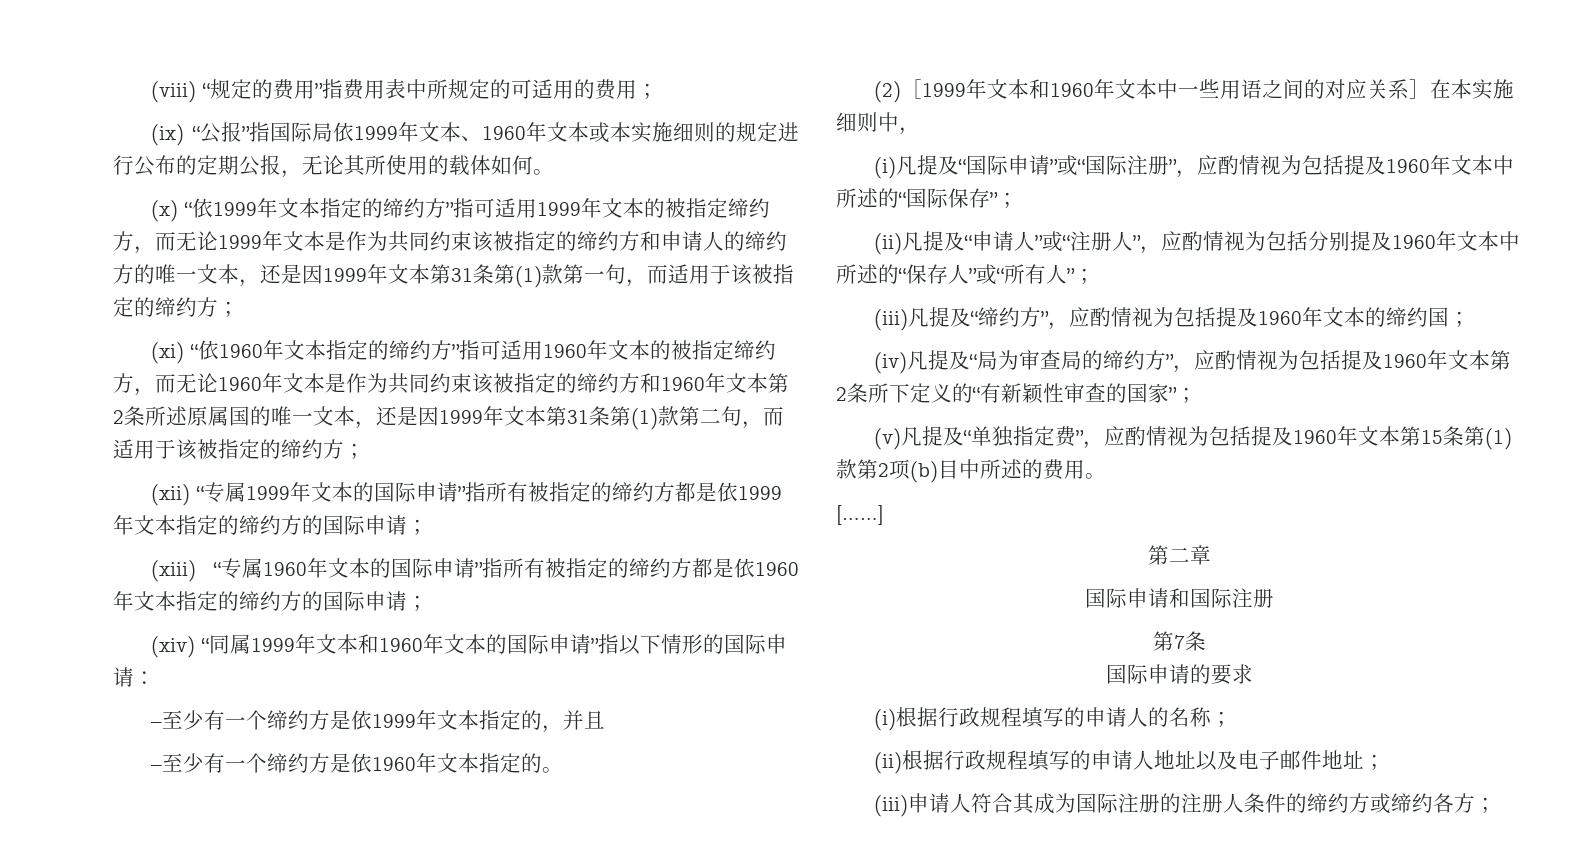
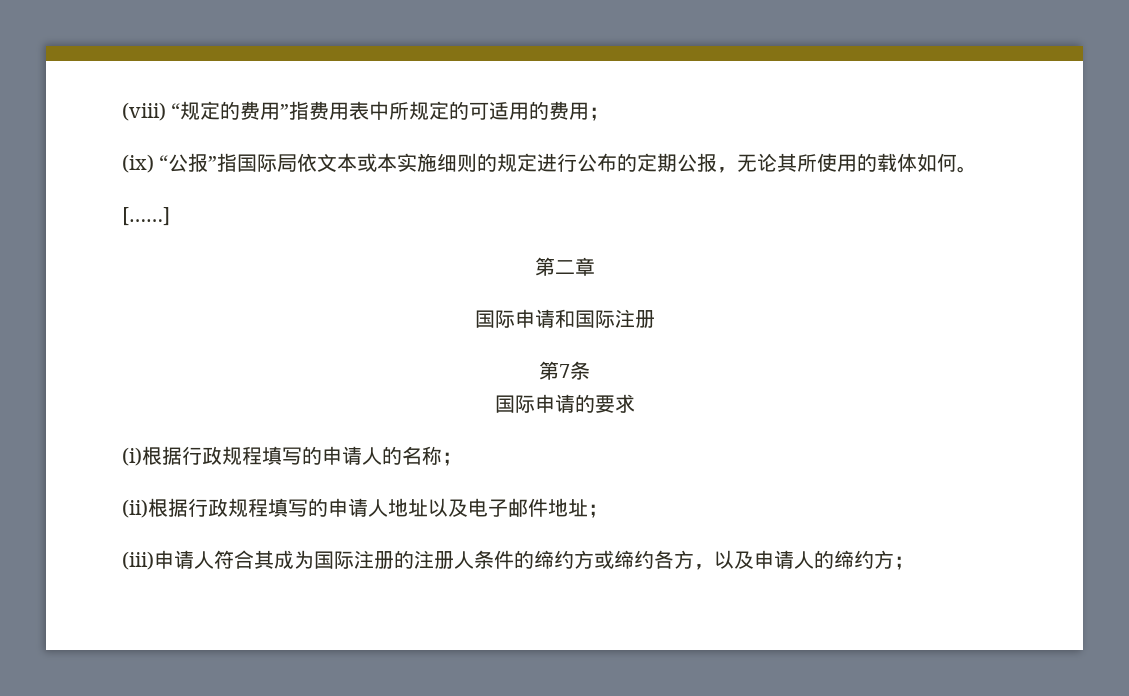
[354,122,547,142] 1999年文本、1960年 -> (318, 162) none
[151,198,771,222] [113,231,787,254] [113,264,794,288] [113,297,239,317] [151,340,777,364] [113,373,789,396] [113,406,784,430] [113,439,365,460] [151,482,783,506] [113,515,428,535] [151,558,799,582] [113,591,428,611] [151,634,788,658] [113,667,155,687] [151,710,606,733] [151,753,564,773] [874,79,1515,103] [836,112,920,135] [874,155,1515,179] [836,188,1018,208] [874,231,1521,255] [836,264,1095,285] [874,307,1471,331] [874,350,1512,374] [836,383,1197,404] [874,426,1513,450] [836,459,1106,483] // (x) “依1999年文本指定的缔约方”指可适用1999年文本的被指定缔约方，而无论1999年文本是作为共同约束该被指定的缔约方和申请人的缔约方的唯一文本，还是因1999年文本第31条第(1)款第一句，而适用于该被指定的缔约方； // (xi) “依1960年文本指定的缔约方”指可适用1960年文本的被指定缔约方，而无论1960年文本是作为共同约束该被指定的缔约方和1960年文本第2条所述原属国的唯一文本，还是因1999年文本第31条第(1)款第二句，而适用于该被指定的缔约方； // (xii) “专属1999年文本的国际申请”指所有被指定的缔约方都是依1999年文本指定的缔约方的国际申请； // (xiii) “专属1960年文本的国际申请”指所有被指定的缔约方都是依1960年文本指定的缔约方的国际申请； // (xiv) “同属1999年文本和1960年文本的国际申请”指以下情形的国际申请： // –至少有一个缔约方是依1999年文本指定的，并且 // –至少有一个缔约方是依1960年文本指定的。 // (2)［1999年文本和1960年文本中一些用语之间的对应关系］在本实施细则中， // (i)凡提及“国际申请”或“国际注册”，应酌情视为包括提及1960年文本中所述的“国际保存”； // (ii)凡提及“申请人”或“注册人”，应酌情视为包括分别提及1960年文本中所述的“保存人”或“所有人”； // (iii)凡提及“缔约方”，应酌情视为包括提及1960年文本的缔约国； // (iv)凡提及“局为审查局的缔约方”，应酌情视为包括提及1960年文本第2条所下定义的“有新颖性审查的国家”； // (v)凡提及“单独指定费”，应酌情视为包括提及1960年文本第15条第(1)款第2项(b)目中所述的费用。 -> (978, 169) none
(1476, 803) none -> [694,550,894,570] ，以及申请人的缔约方

